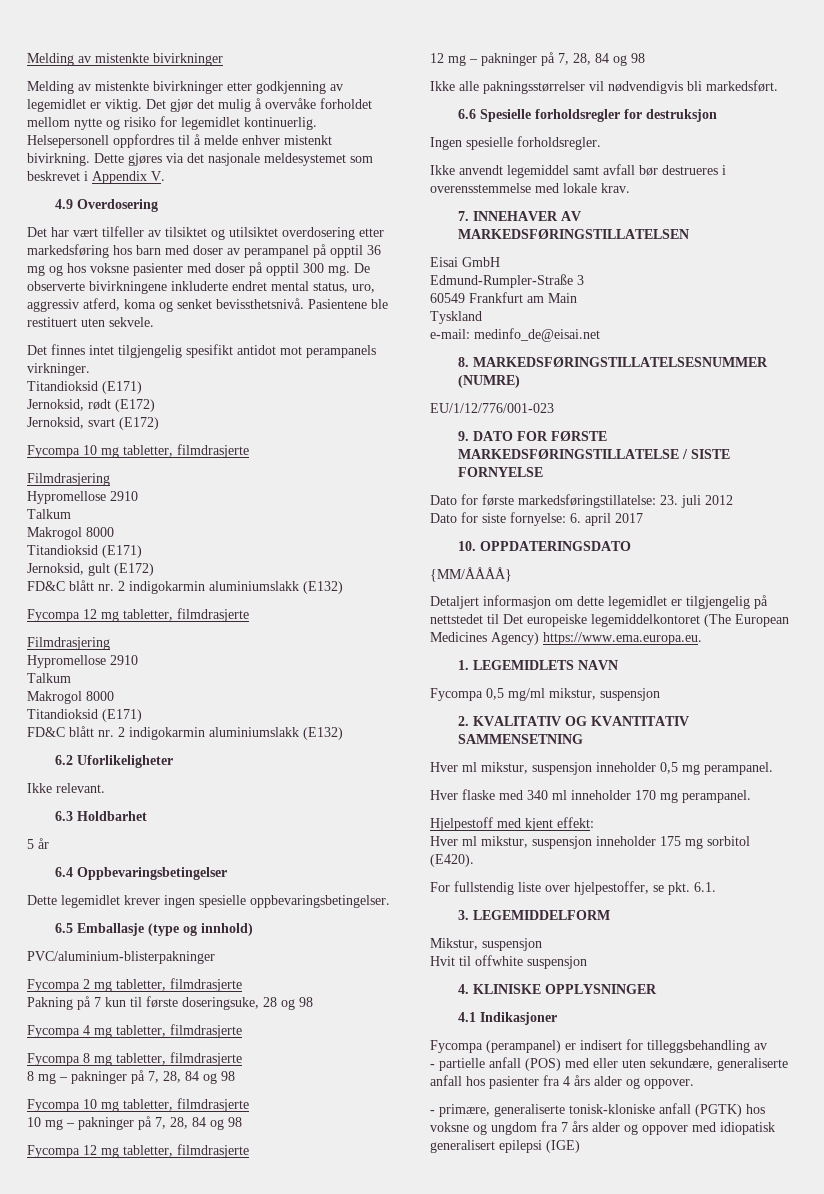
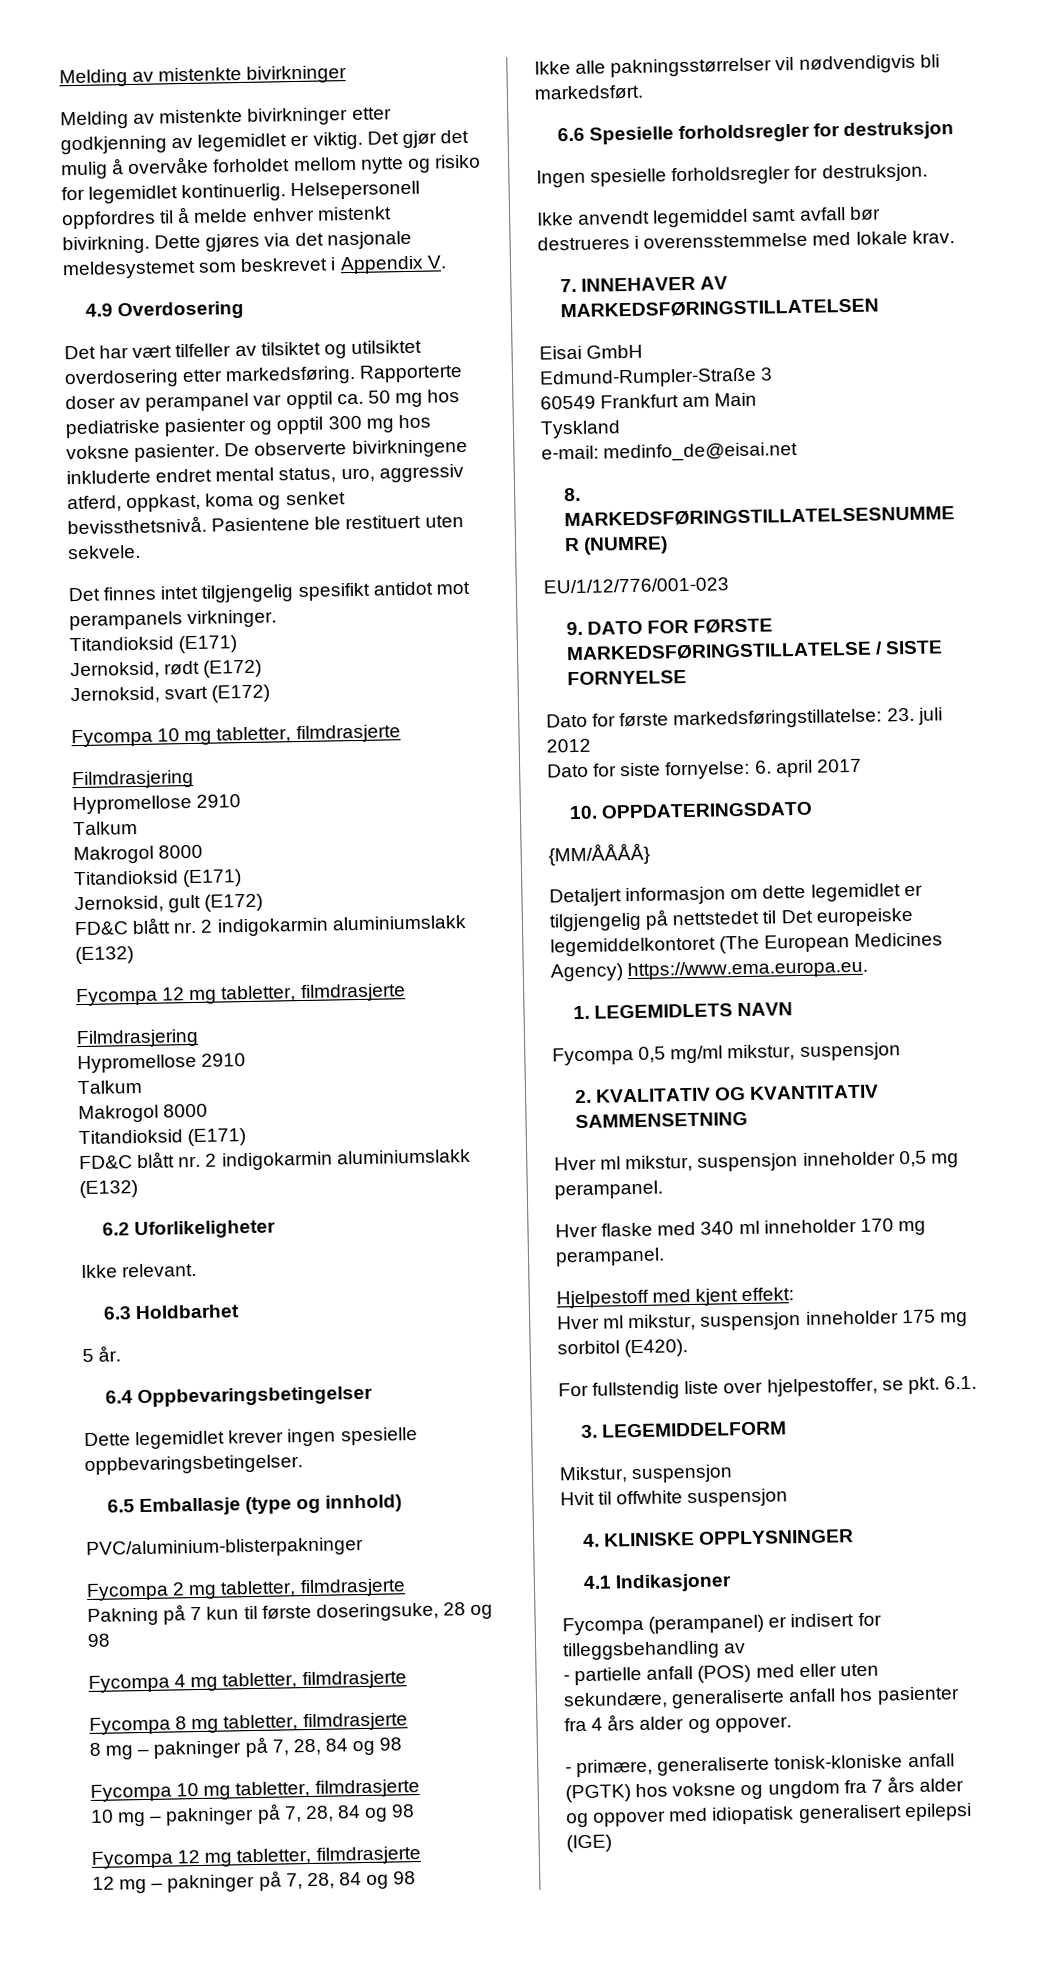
[27,244,381,258] [27,262,350,276] markedsføring hos barn med doser av perampanel på opptil 36 mg og hos voksne pasienter med doser på opptil 300 mg. -> [225,363,464,386] [65,389,461,412] [65,414,431,439] [66,443,221,462] markedsføring. Rapporterte doser av perampanel var opptil ca. 50 mg hos pediatriske pasienter og opptil 300 mg hos voksne pasienter.
(120, 304) none -> [126,493,202,513] oppkast,
[38,838,49,849] år -> [98,1345,122,1362] år.
[517,136,601,150] forholdsregler. -> [671,163,928,186] forholdsregler for destruksjon.

